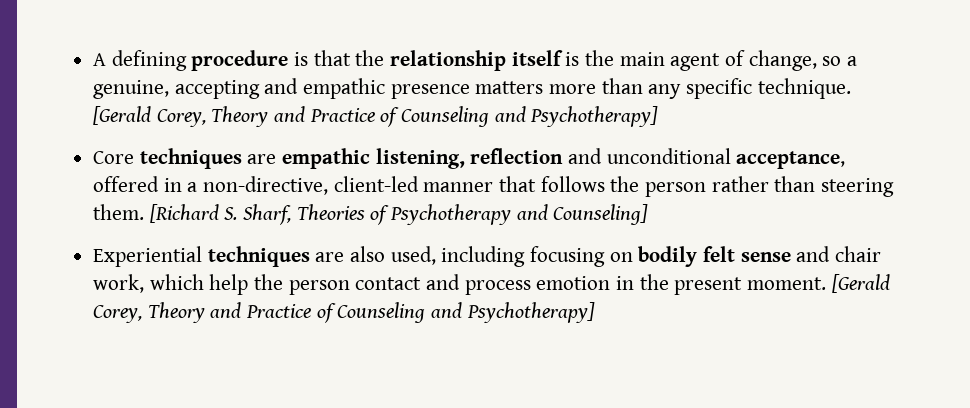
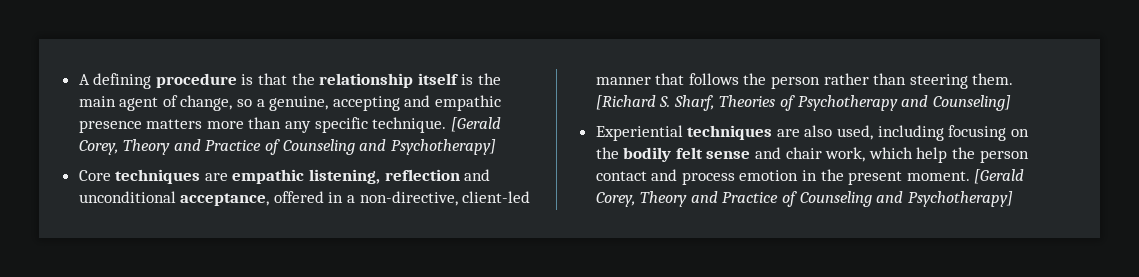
(633, 257) none -> [595,147,619,159] the

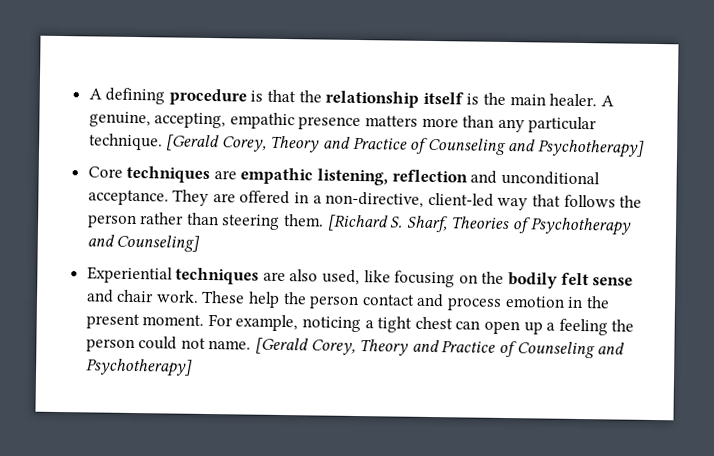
[119,95,431,111] agent of change, so a genuine, accepting and -> [549,93,614,107] [88,111,227,129] healer. A genuine, accepting,
[314,117,368,133] specific -> [528,116,598,134] particular
[180,193,270,206] acceptance, -> [87,189,236,207] acceptance. They are
[595,77,651,85] manner -> [497,197,529,211] way
[877,125,944,141] including -> [363,270,391,283] like
[825,147,913,162] work, which -> [155,290,246,304] work. These
(970, 176) none -> [207,314,635,336] [85,336,252,353] For example, noticing a tight chest can open up a feeling the person could not name.

